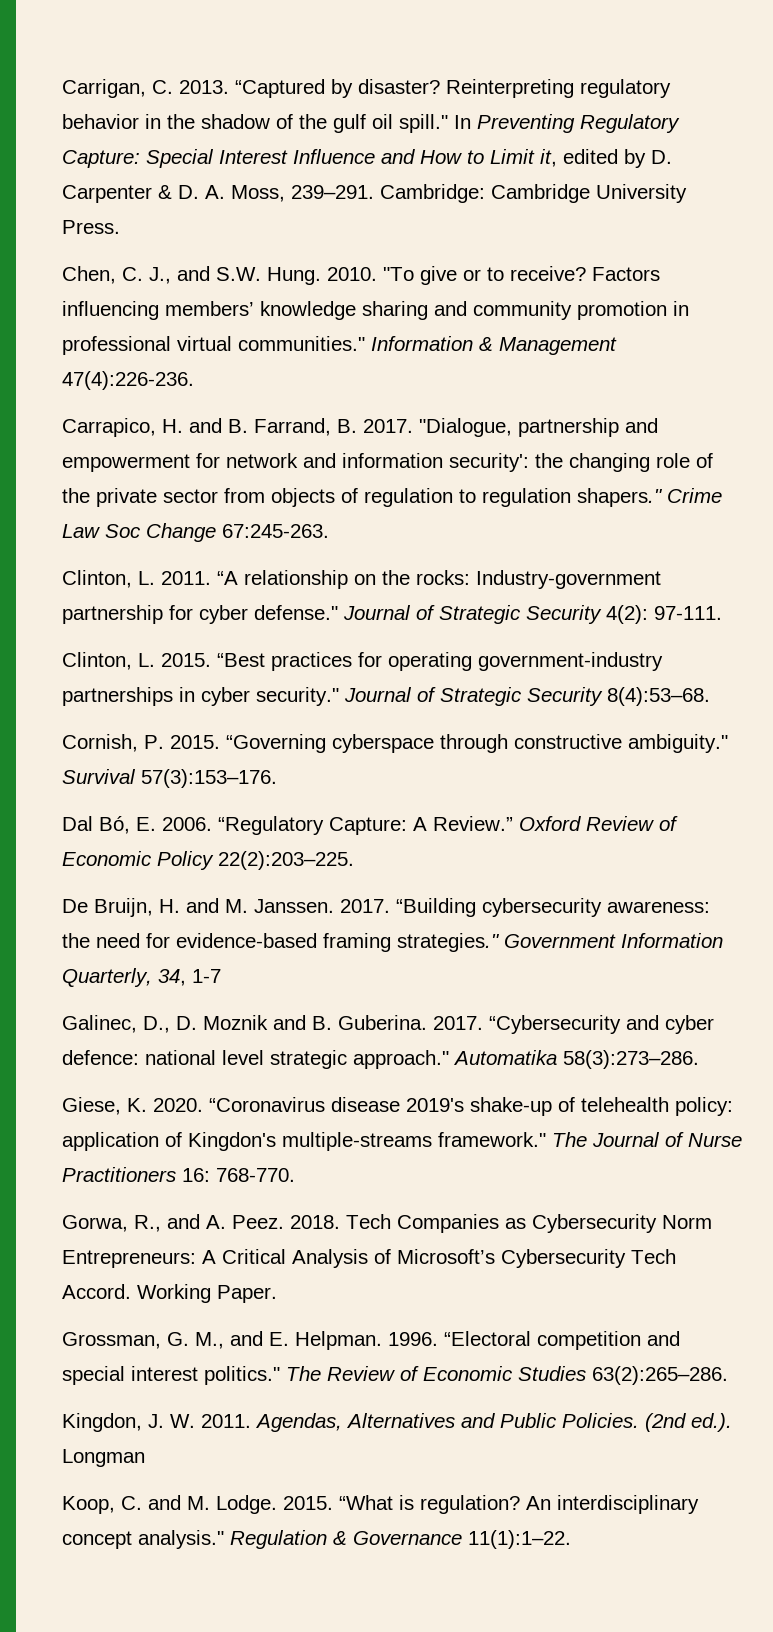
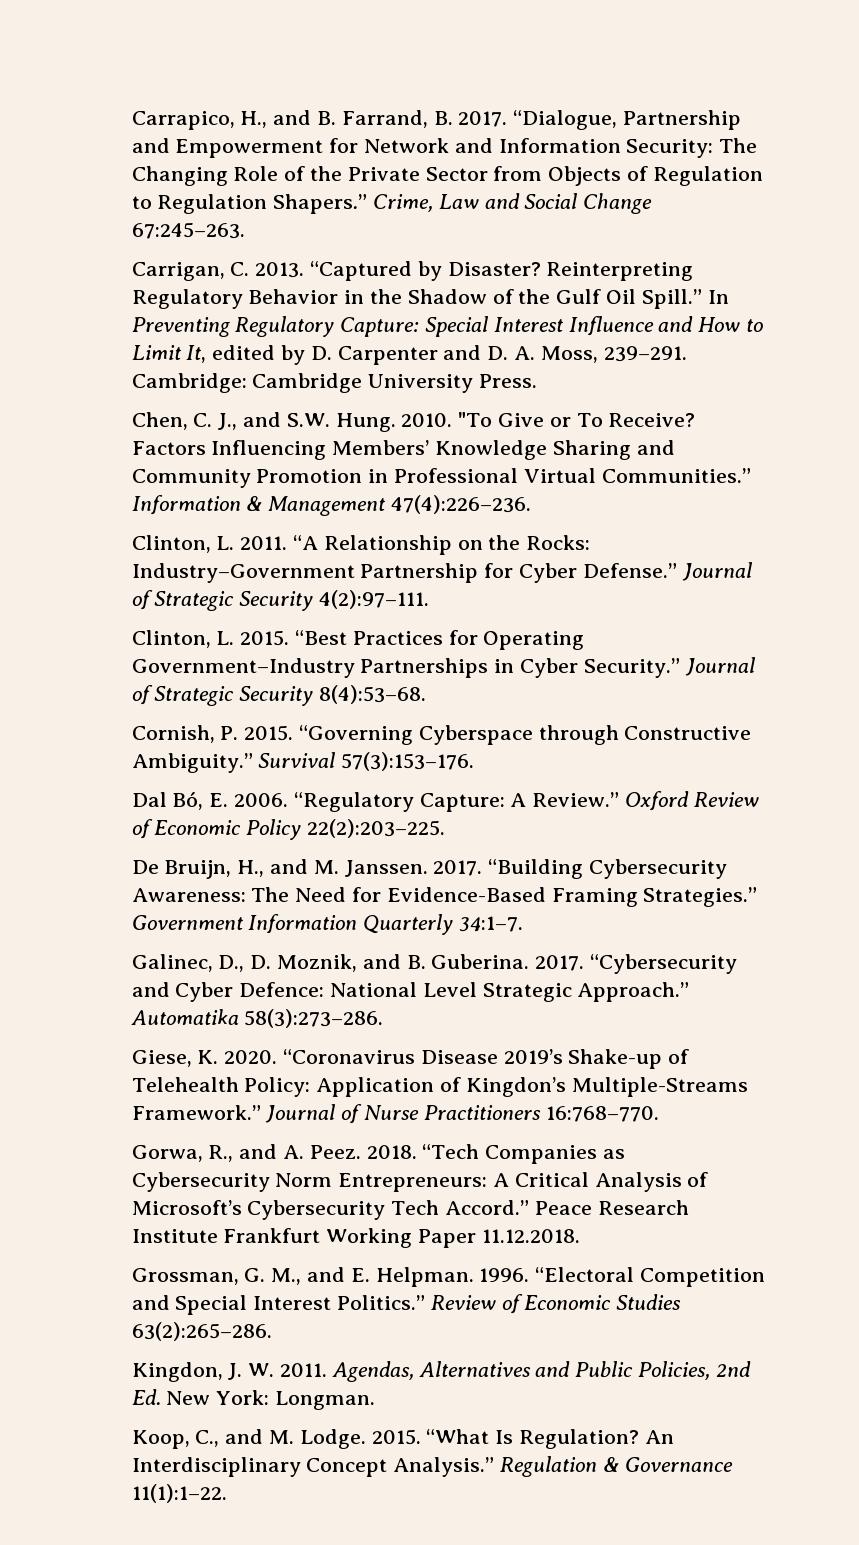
(62, 88) none -> [131,110,741,130] [131,138,758,158] [131,166,763,186] [131,193,653,214] [131,222,245,239] Carrapico, H., and B. Farrand, B. 2017. “Dialogue, Partnership and Empowerment for Network and Information Security: The Changing Role of the Private Sector from Objects of Regulation to Regulation Shapers.” Crime, Law and Social Change 67:245–263. //
[358,79,672,98] [62,114,140,129] disaster? Reinterpreting regulatory behavior -> [447,262,694,281] [131,289,339,309] Disaster? Reinterpreting Regulatory Behavior
[201,114,449,133] shadow of the gulf oil spill." -> [407,289,702,309] Shadow of the Gulf Oil Spill.”
[540,149,558,167] it, -> [186,345,207,363] It,
[158,185,173,199] & -> [443,345,482,360] and
[420,266,661,285] [62,301,690,320] [62,336,618,355] [62,371,195,390] [62,418,659,437] [62,453,714,472] [62,488,723,507] [62,523,330,542] give or to receive? Factors influencing members’ knowledge sharing and community promotion in professional virtual communities." Information & Management 47(4):226-236. // Carrapico, H. and B. Farrand, B. 2017. "Dialogue, partnership and empowerment for network and information security': the changing role of the private sector from objects of regulation to regulation shapers." Crime Law Soc Change 67:245-263. -> [497,413,696,427] [131,440,675,460] [131,468,751,488] [131,495,532,516] Give or To Receive? Factors Influencing Members’ Knowledge Sharing and Community Promotion in Professional Virtual Communities.” Information & Management 47(4):226–236.
[244,570,349,589] relationship -> [323,535,452,555] Relationship
[416,570,662,589] [62,605,723,624] rocks: Industry-government partnership for cyber defense." Journal of Strategic Security 4(2): 97-111. -> [526,535,591,550] [131,562,752,583] [131,590,430,611] Rocks: Industry–Government Partnership for Cyber Defense.” Journal of Strategic Security 4(2):97–111.
[271,652,664,671] [62,687,340,706] practices for operating government-industry partnerships in cyber security." -> [352,630,585,650] [131,658,680,678] Practices for Operating Government–Industry Partnerships in Cyber Security.”
[332,734,729,753] cyberspace through constructive ambiguity." -> [418,725,752,745] [131,753,253,773] Cyberspace through Constructive Ambiguity.”
[159,899,181,913] H. -> [237,860,265,877] H.,
[482,898,711,917] [62,933,724,952] [62,968,222,987] cybersecurity awareness: the need for evidence-based framing strategies." Government Information Quarterly, 34, 1-7 -> [589,859,728,879] [131,887,758,907] [131,914,524,935] Cybersecurity Awareness: The Need for Evidence-Based Framing Strategies.” Government Information Quarterly 34:1–7.
[203,1015,269,1030] Moznik -> [277,954,358,972] Moznik,
[665,1015,715,1034] [62,1050,450,1069] cyber defence: national level strategic approach." -> [175,982,690,1002] Cyber Defence: National Level Strategic Approach.”
[331,1097,734,1116] [62,1132,588,1151] disease 2019's shake-up of telehealth policy: application of Kingdon's multiple-streams framework." The -> [420,1049,690,1069] [131,1077,748,1097] [131,1105,261,1120] Disease 2019’s Shake-up of Telehealth Policy: Application of Kingdon’s Multiple-Streams Framework.”
[182,1168,296,1182] 16: 768-770. -> [545,1106,659,1122] 16:768–770.
[346,1214,392,1229] Tech -> [422,1144,480,1159] “Tech
[62,1284,278,1303] Accord. Working Paper. -> [444,1200,689,1215] [131,1228,580,1248] Accord.” Peace Research Institute Frankfurt Working Paper 11.12.2018.
[537,1331,681,1350] [62,1366,322,1385] competition and special interest politics." The -> [640,1268,766,1287] [131,1295,426,1315] Competition and Special Interest Politics.”
[562,1413,733,1432] [62,1449,146,1467] Policies. (2nd ed.). Longman -> [638,1361,751,1380] [131,1389,375,1410] Policies, 2nd Ed. New York: Longman.
[121,1496,143,1510] C. -> [195,1430,220,1447] C.,
[399,1495,700,1514] [62,1530,225,1549] is regulation? An interdisciplinary concept analysis." -> [495,1429,674,1449] [131,1457,495,1477] Is Regulation? An Interdisciplinary Concept Analysis.”

